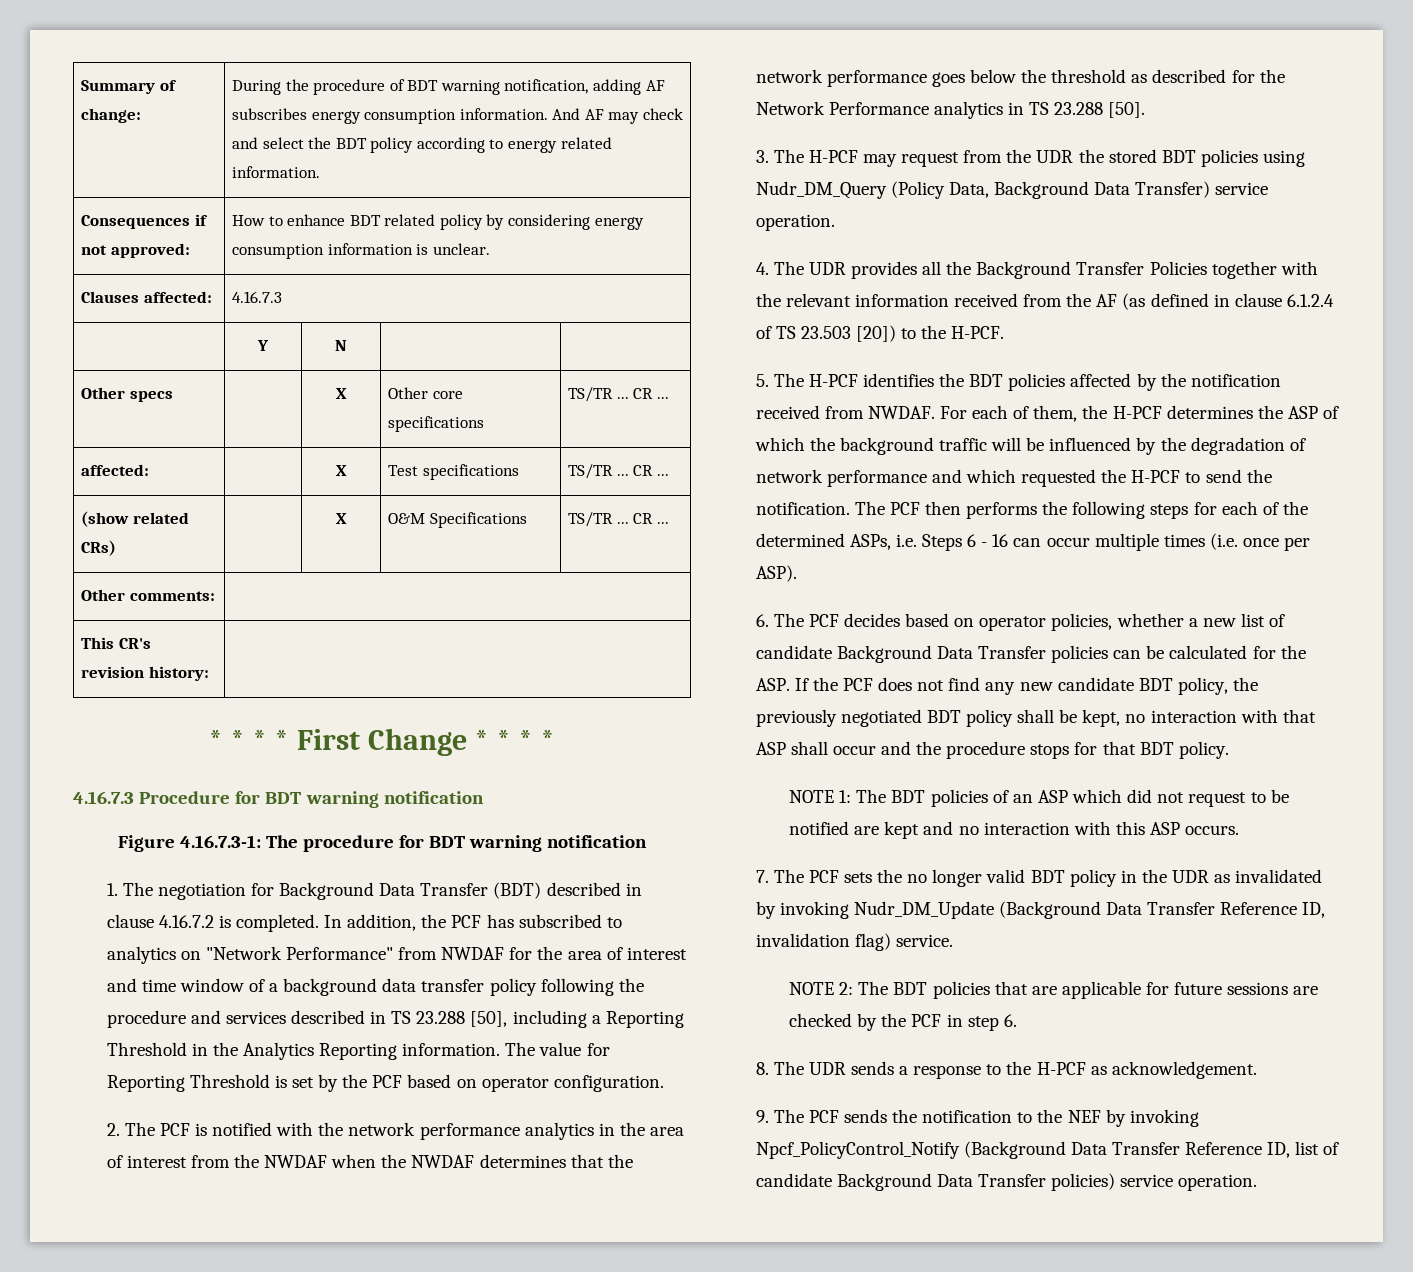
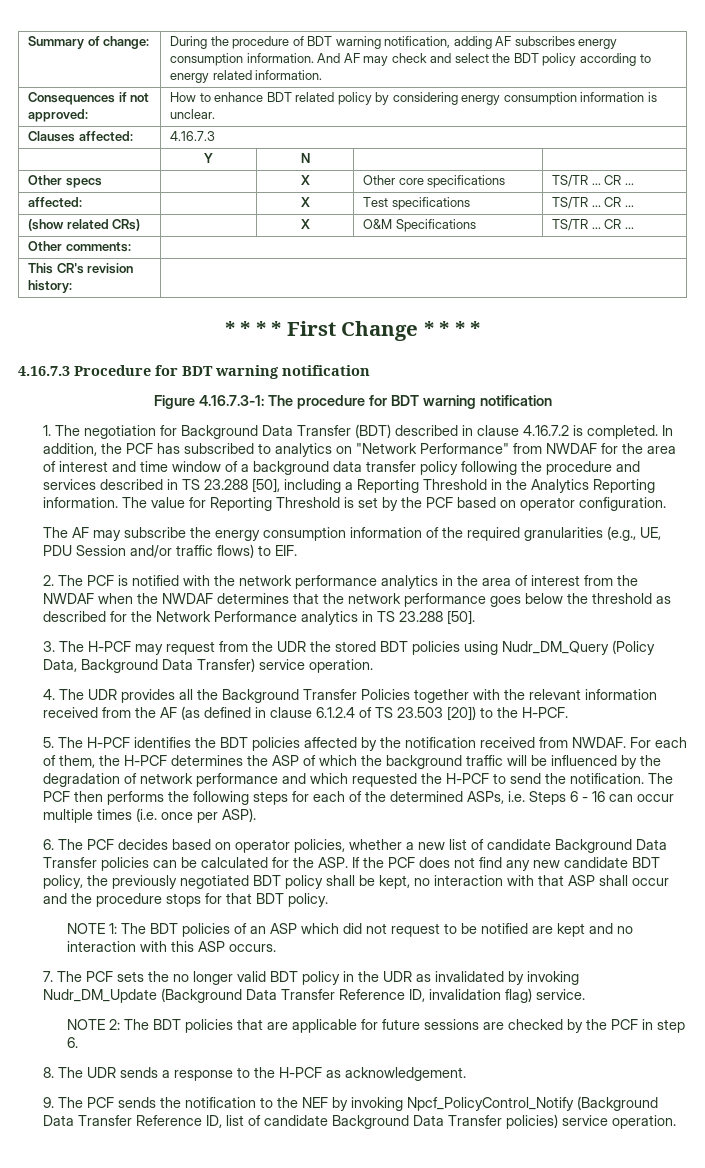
(664, 1083) none -> [42,526,661,541] [42,544,297,558] // The AF may subscribe the energy consumption information of the required granularities (e.g., UE, PDU Session and/or traffic flows) to EIF.

